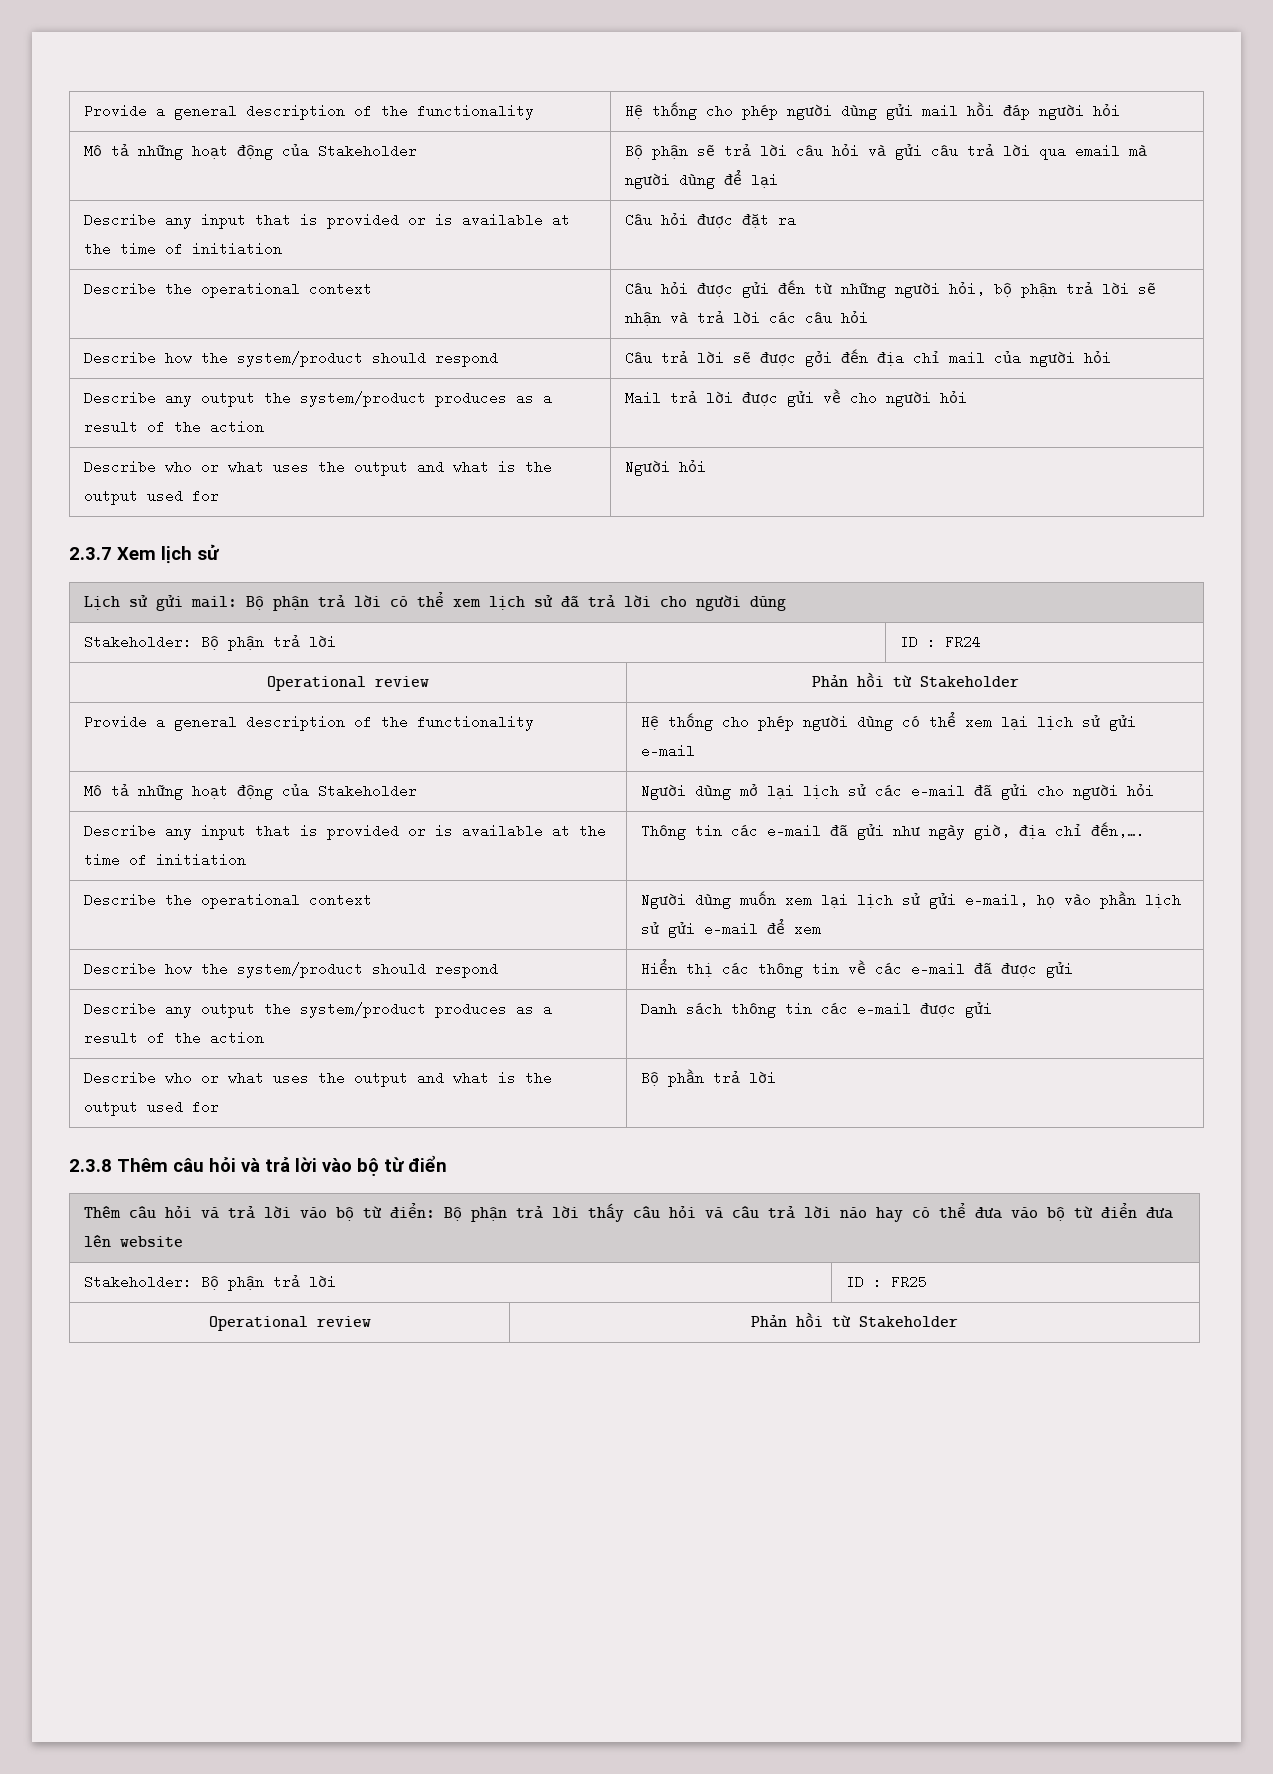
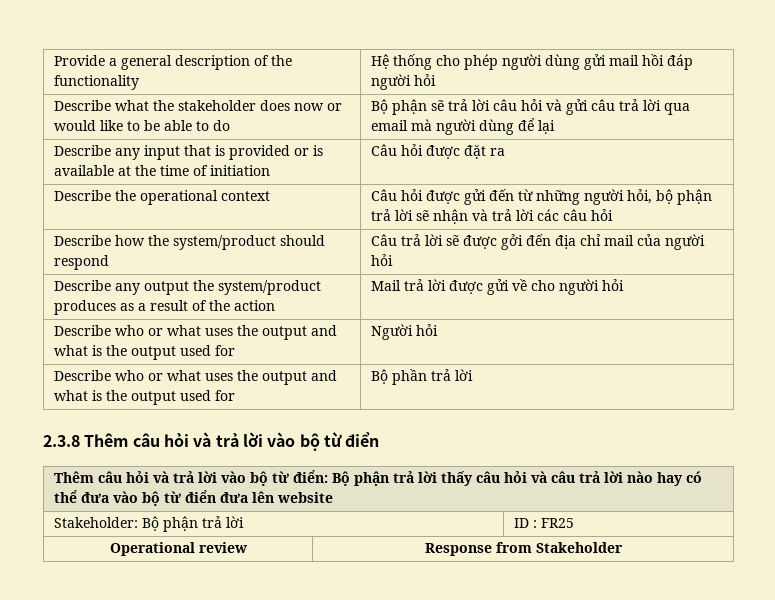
[84,144,418,160] Mô tả những hoạt động của Stakeholder -> [53,100,342,111] [53,120,230,131] Describe what the stakeholder does now or would like to be able to do
[69,544,219,564] [84,592,787,611] [84,635,337,651] [900,635,982,649] [267,676,429,691] [811,672,1019,688] [84,715,535,731] [641,712,1137,731] [641,744,696,758] [84,784,418,800] [641,784,1155,800] [84,824,607,840] [84,853,247,867] [641,822,1146,840] [84,893,373,909] [641,891,1182,909] [641,919,822,938] [84,962,499,978] [641,959,1074,978] [84,1002,553,1018] [84,1031,265,1045] [641,1002,993,1018] // 2.3.7 Xem lịch sử // Lịch sử gửi mail: Bộ phận trả lời có thể xem lịch sử đã trả lời cho người dùng // Stakeholder: Bộ phận trả lời | ID : FR24 // Operational review | Phản hồi từ Stakeholder // Provide a general description of the functionality | Hệ thống cho phép người dùng có thể xem lại lịch sử gửi e-mail // Mô tả những hoạt động của Stakeholder | Người dùng mở lại lịch sử các e-mail đã gửi cho người hỏi // Describe any input that is provided or is available at the time of initiation | Thông tin các e-mail đã gửi như ngày giờ, địa chỉ đến,…. // Describe the operational context | Người dùng muốn xem lại lịch sử gửi e-mail, họ vào phần lịch sử gửi e-mail để xem // Describe how the system/product should respond | Hiển thị các thông tin về các e-mail đã được gửi // Describe any output the system/product produces as a result of the action | Danh sách thông tin các e-mail được gửi -> (438, 330) none
[751,1312,851,1328] Phản hồi từ -> [424,542,532,556] Response from

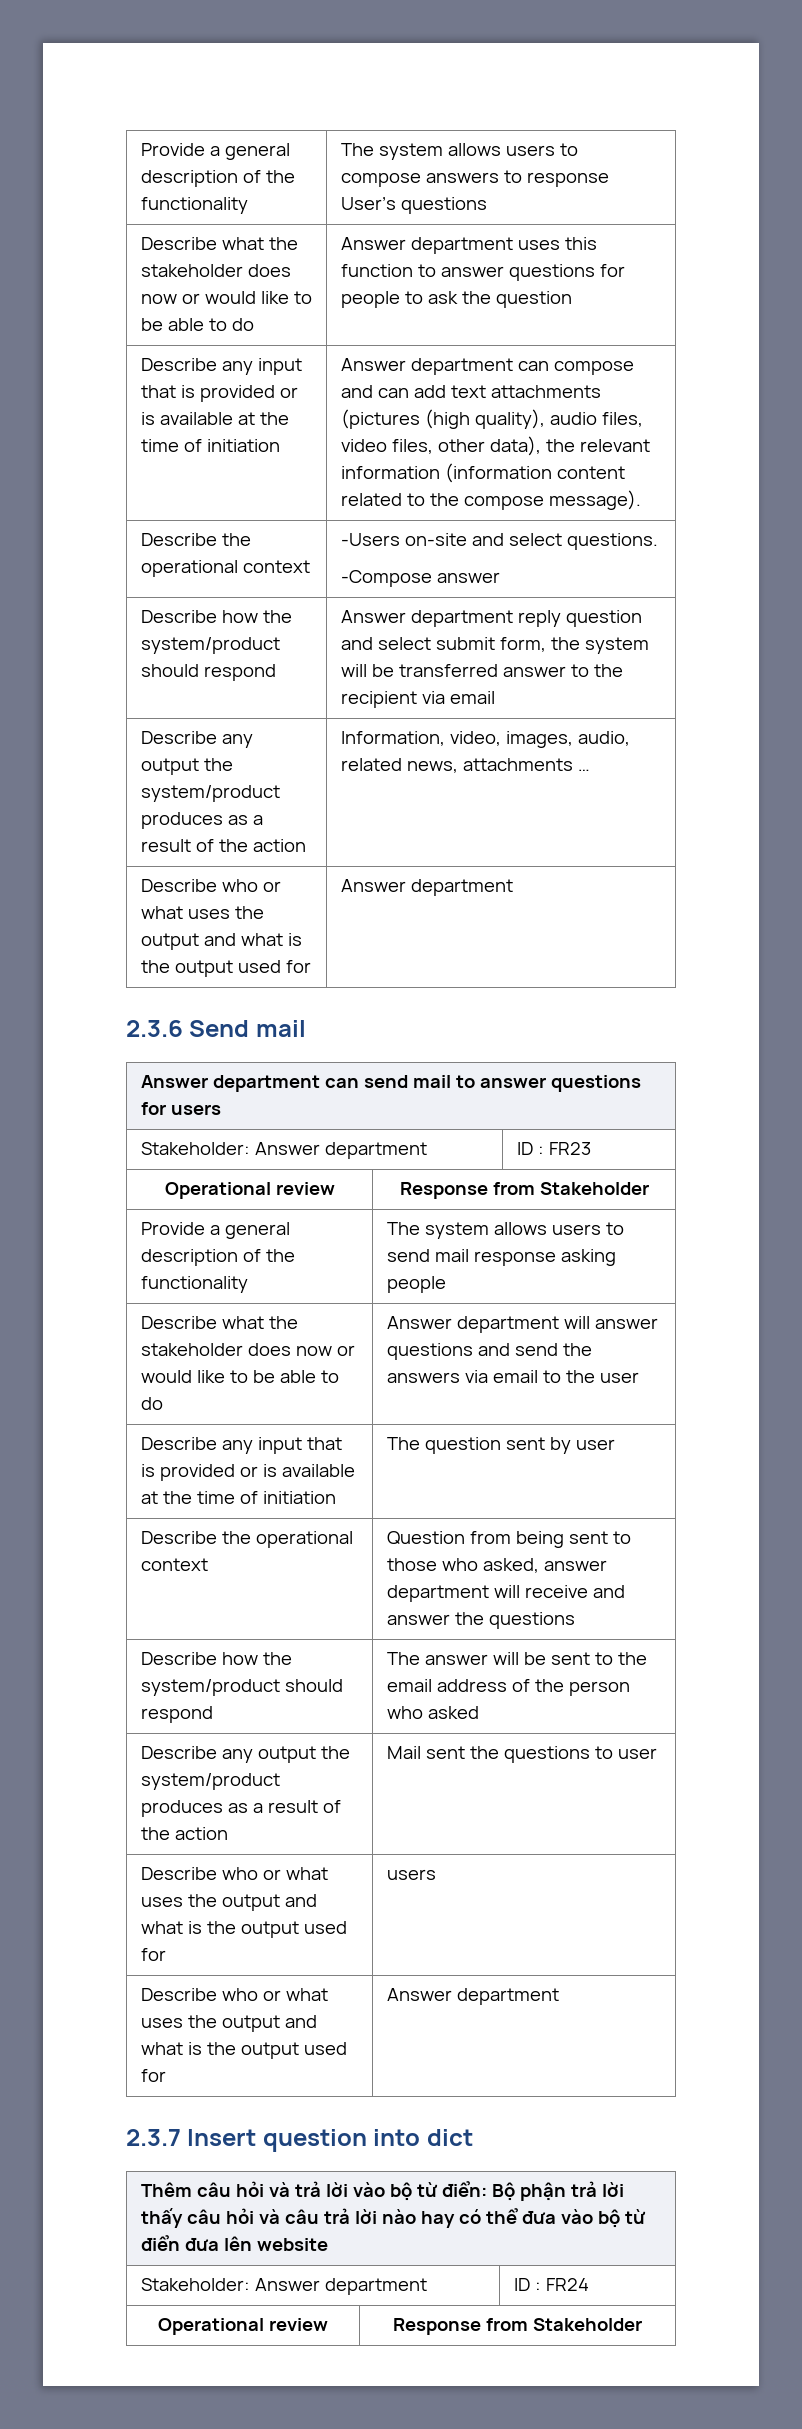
[53,55,292,70] [53,75,139,90] [370,54,693,70] [370,74,436,90] Provide a general description of the functionality | Hệ thống cho phép người dùng gửi mail hồi đáp người hỏi -> [140,143,290,160] [140,170,295,187] [140,197,248,214] [340,143,578,160] [340,170,609,187] [340,197,487,214] Provide a general description of the functionality | The system allows users to compose answers to response User’s questions
[370,99,690,115] [370,118,555,135] Bộ phận sẽ trả lời câu hỏi và gửi câu trả lời qua email mà người dùng để lại -> [340,237,597,254] [340,264,625,281] [340,291,572,308] Answer department uses this function to answer questions for people to ask the question
[370,144,505,159] [53,190,270,205] [370,189,712,205] [370,209,613,224] [53,235,325,250] [53,255,109,270] [370,234,705,250] [370,254,393,266] Câu hỏi được đặt ra // Describe the operational context | Câu hỏi được gửi đến từ những người hỏi, bộ phận trả lời sẽ nhận và trả lời các câu hỏi // Describe how the system/product should respond | Câu trả lời sẽ được gởi đến địa chỉ mail của người hỏi -> [340,358,634,375] [340,385,601,398] [340,409,643,429] [340,436,650,456] [340,463,625,483] [340,490,641,510] [140,533,251,546] [140,560,310,577] [340,533,658,550] [340,570,500,587] [140,610,292,623] [140,637,280,654] [140,664,276,681] [340,610,642,627] [340,637,649,654] [340,664,623,677] [340,691,495,708] Answer department can compose and can add text attachments (pictures (high quality), audio files, video files, other data), the relevant information (information content related to the compose message). // Describe the operational context | -Users on-site and select questions. // -Compose answer // Describe how the system/product should respond | Answer department reply question and select submit form, the system will be transferred answer to the recipient via email
[370,279,624,295] Mail trả lời được gửi về cho người hỏi -> [340,731,630,748] [340,758,590,773] Information, video, images, audio, related news, attachments …
[370,324,438,340] Người hỏi -> [340,879,513,896] [126,1020,306,1037] [140,1075,641,1092] [140,1102,221,1115] [140,1142,427,1159] [516,1142,591,1155] [164,1182,335,1199] [399,1182,649,1199] [140,1222,290,1239] [140,1249,295,1266] [140,1276,248,1293] [386,1222,624,1239] [386,1249,616,1266] [386,1276,446,1293] [140,1316,298,1329] [140,1343,355,1356] [140,1370,339,1383] [140,1397,163,1410] [386,1316,658,1333] [386,1343,592,1360] [386,1370,639,1383] [140,1437,342,1454] [140,1464,355,1481] [140,1491,336,1504] [386,1437,615,1454] [140,1531,353,1548] [140,1558,208,1571] [386,1531,631,1548] [386,1558,607,1573] [386,1585,625,1602] [386,1612,575,1629] [140,1652,292,1665] [140,1679,343,1696] [140,1706,213,1723] [386,1652,647,1665] [386,1679,630,1696] [386,1706,479,1719] [140,1746,350,1763] [140,1773,280,1790] [140,1800,341,1817] [140,1827,228,1840] [386,1746,657,1763] Answer department // 2.3.6 Send mail // Answer department can send mail to answer questions for users // Stakeholder: Answer department | ID : FR23 // Operational review | Response from Stakeholder // Provide a general description of the functionality | The system allows users to send mail response asking people // Describe what the stakeholder does now or would like to be able to do | Answer department will answer questions and send the answers via email to the user // Describe any input that is provided or is available at the time of initiation | The question sent by user // Describe the operational context | Question from being sent to those who asked, answer department will receive and answer the questions // Describe how the system/product should respond | The answer will be sent to the email address of the person who asked // Describe any output the system/product produces as a result of the action | Mail sent the questions to user
[370,369,473,385] [43,432,380,451] Bộ phần trả lời // 2.3.8 Thêm câu hỏi và trả lời vào bộ từ điển -> [386,1869,436,1880] [140,1988,328,2001] [140,2015,317,2032] [140,2042,347,2059] [140,2069,166,2082] [386,1988,559,2005] [126,2129,473,2152] users // Describe who or what uses the output and what is the output used for | Answer department // 2.3.7 Insert question into dict
[141,516,244,532] [513,518,574,528] Bộ phận trả lời | ID : FR25 -> [254,2278,427,2295] [513,2278,589,2291] Answer department | ID : FR24

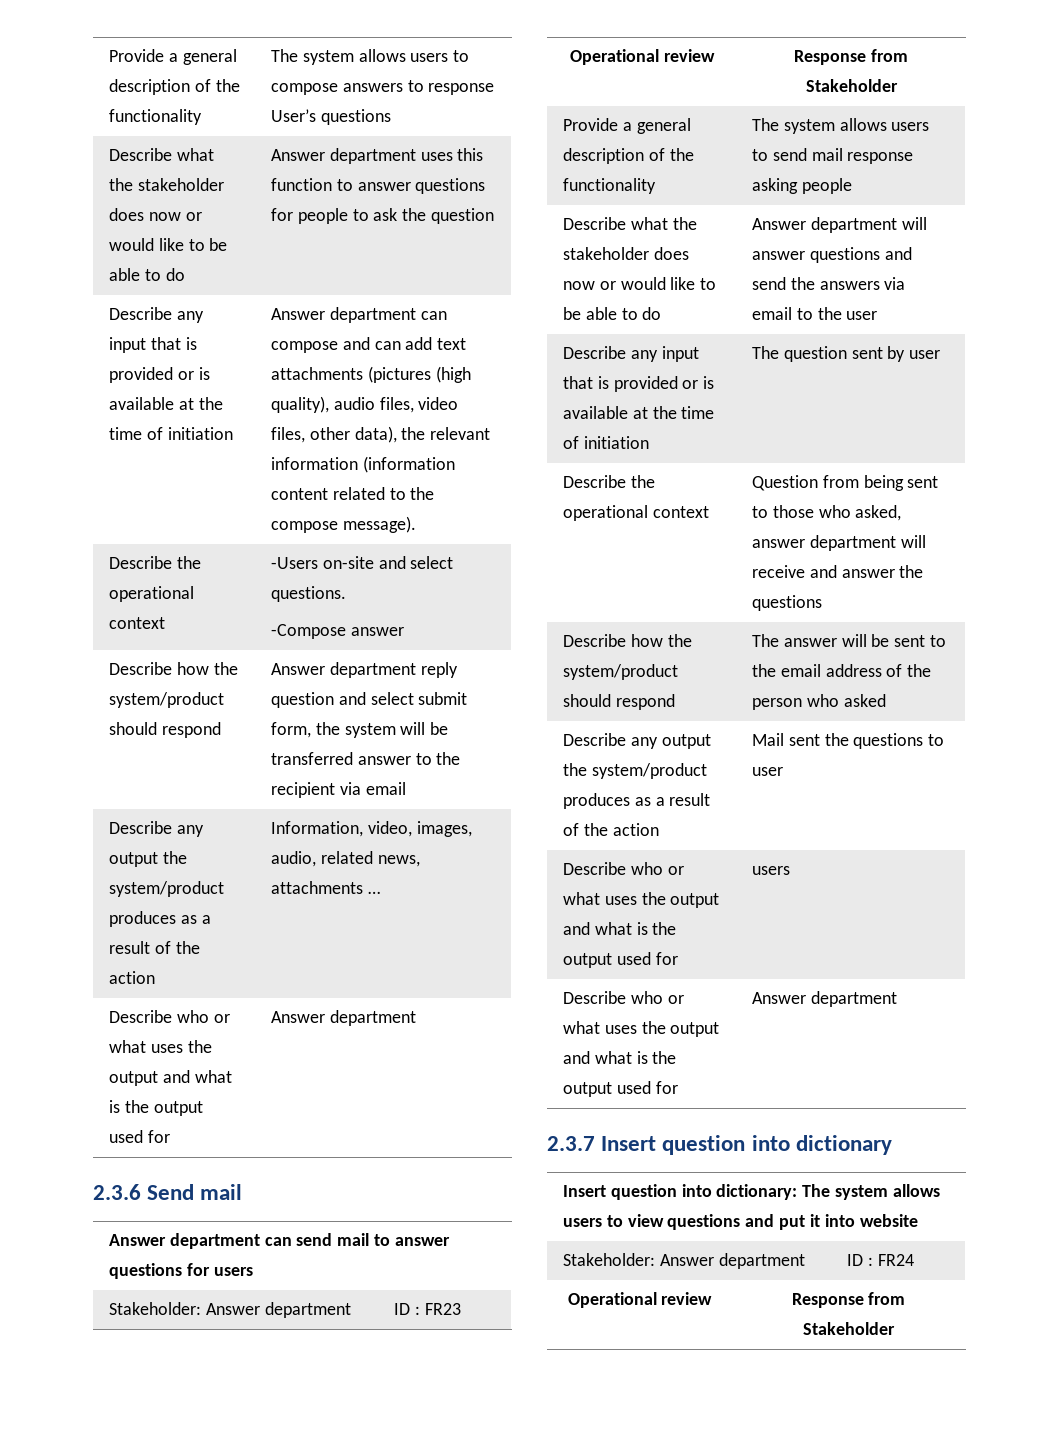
[426,2129,473,2146] [140,2181,624,2201] [140,2208,646,2228] [140,2235,252,2251] dict // Thêm câu hỏi và trả lời vào bộ từ điển: Bộ phận trả lời thấy câu hỏi và câu trả lời nào hay có thể đưa vào bộ từ điển đưa lên -> [795,1135,892,1155] [562,1184,941,1200] [562,1214,855,1230] dictionary // Insert question into dictionary: The system allows users to view questions and put it into

